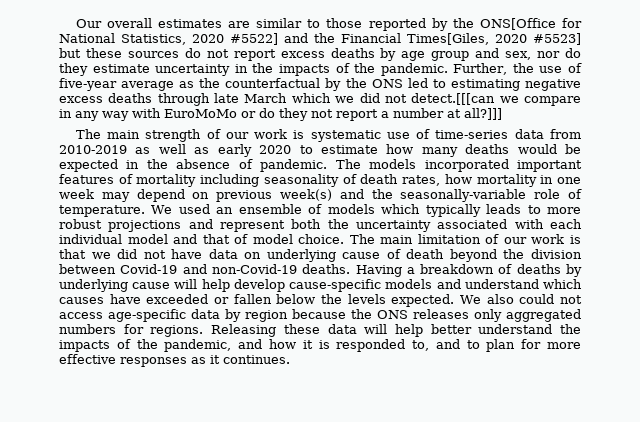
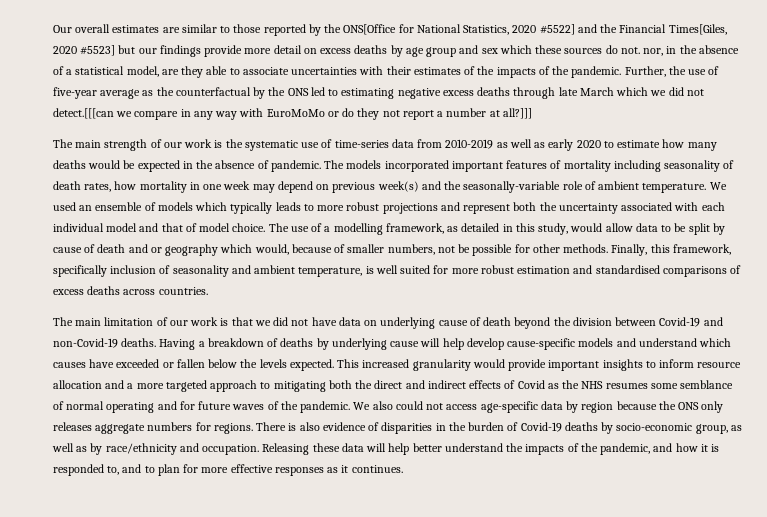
[85,48,276,61] these sources do not report -> [138,45,317,57] our findings provide more detail on
[505,48,582,60] [59,63,248,76] sex, nor do they estimate uncertainty in -> [481,45,739,56] [53,66,476,78] sex which these sources do not. nor, in the absence of a statistical model, are they able to associate uncertainties with their estimates of
(305, 134) none -> [225,139,243,148] the
(582, 194) none -> [598,181,640,190] ambient
(375, 239) none -> [290,223,725,235] [53,244,731,256] [53,265,742,277] [53,286,208,295] [53,317,73,326] use of a modelling framework, as detailed in this study, would allow data to be split by cause of death and or geography which would, because of smaller numbers, not be possible for other methods. Finally, this framework, specifically inclusion of seasonality and ambient temperature, is well suited for more robust estimation and standardised comparisons of excess deaths across countries. // The
(455, 300) none -> [337,359,742,371] [53,380,734,392] [53,401,351,413] This increased granularity would provide important insights to inform resource allocation and a more targeted approach to mitigating both the direct and indirect effects of Covid as the NHS resumes some semblance of normal operating and for future waves of the pandemic.
[413,309,581,322] [59,324,204,337] releases only aggregated numbers for regions. -> [701,401,724,413] [53,422,742,434] [52,443,260,455] only releases aggregate numbers for regions. There is also evidence of disparities in the burden of Covid-19 deaths by socio-economic group, as well as by race/ethnicity and occupation.

